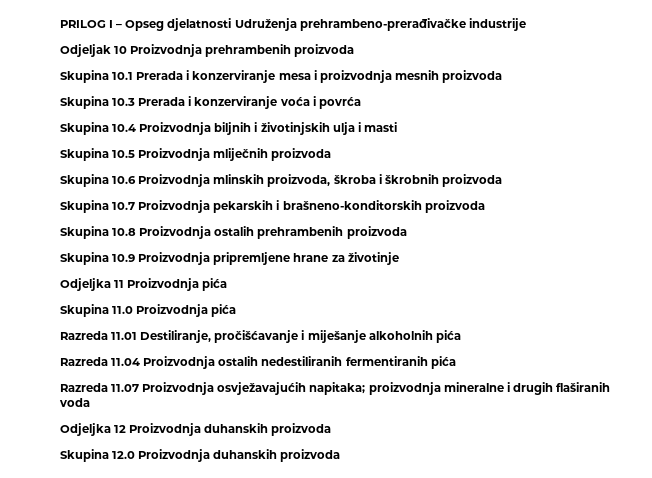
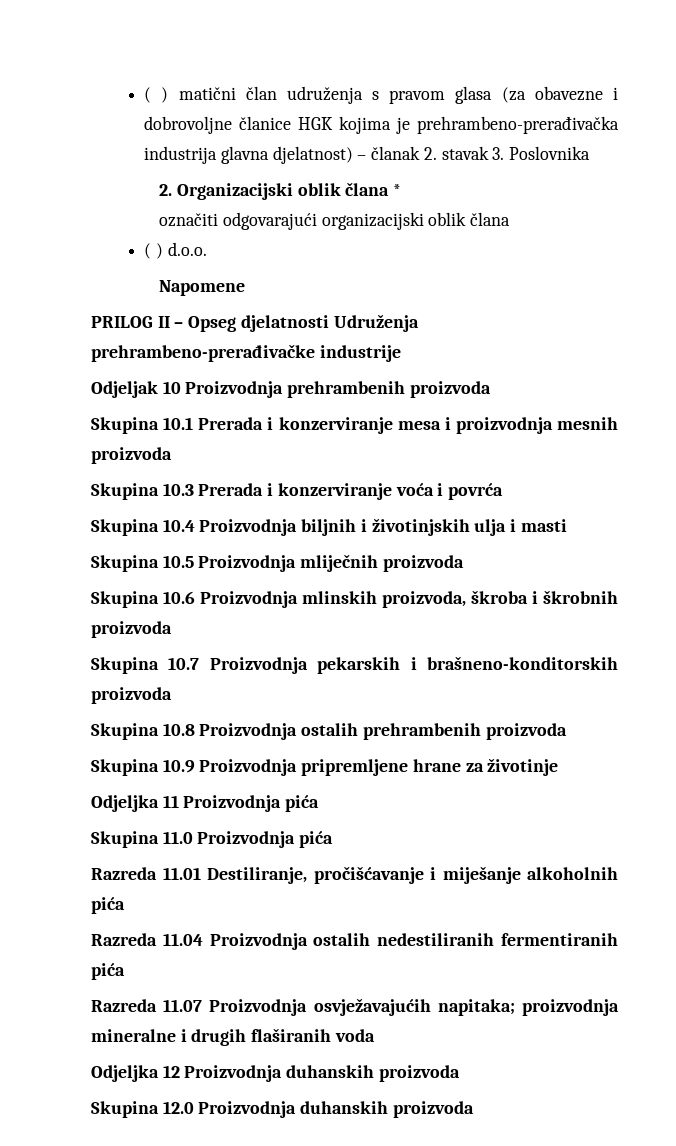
[60,20,114,28] PRILOG I -> [144,86,618,104] [144,116,619,134] [144,146,591,164] [159,182,401,200] [159,212,510,230] [144,242,207,259] [159,280,246,296] [91,316,170,328] ( ) matični član udruženja s pravom glasa (za obavezne i dobrovoljne članice HGK kojima je prehrambeno-prerađivačka industrija glavna djelatnost) – članak 2. stavak 3. Poslovnika // 2. Organizacijski oblik člana * // označiti odgovarajući organizacijski oblik člana // ( ) d.o.o. // Napomene // PRILOG II

